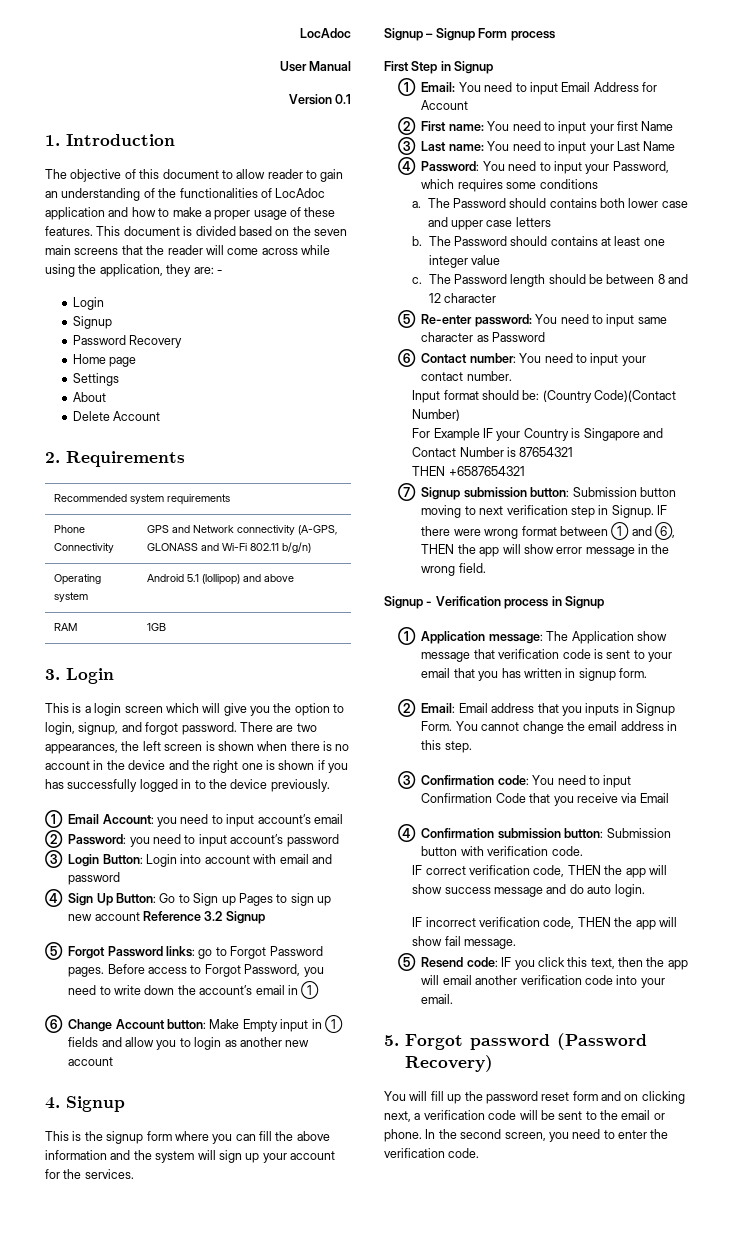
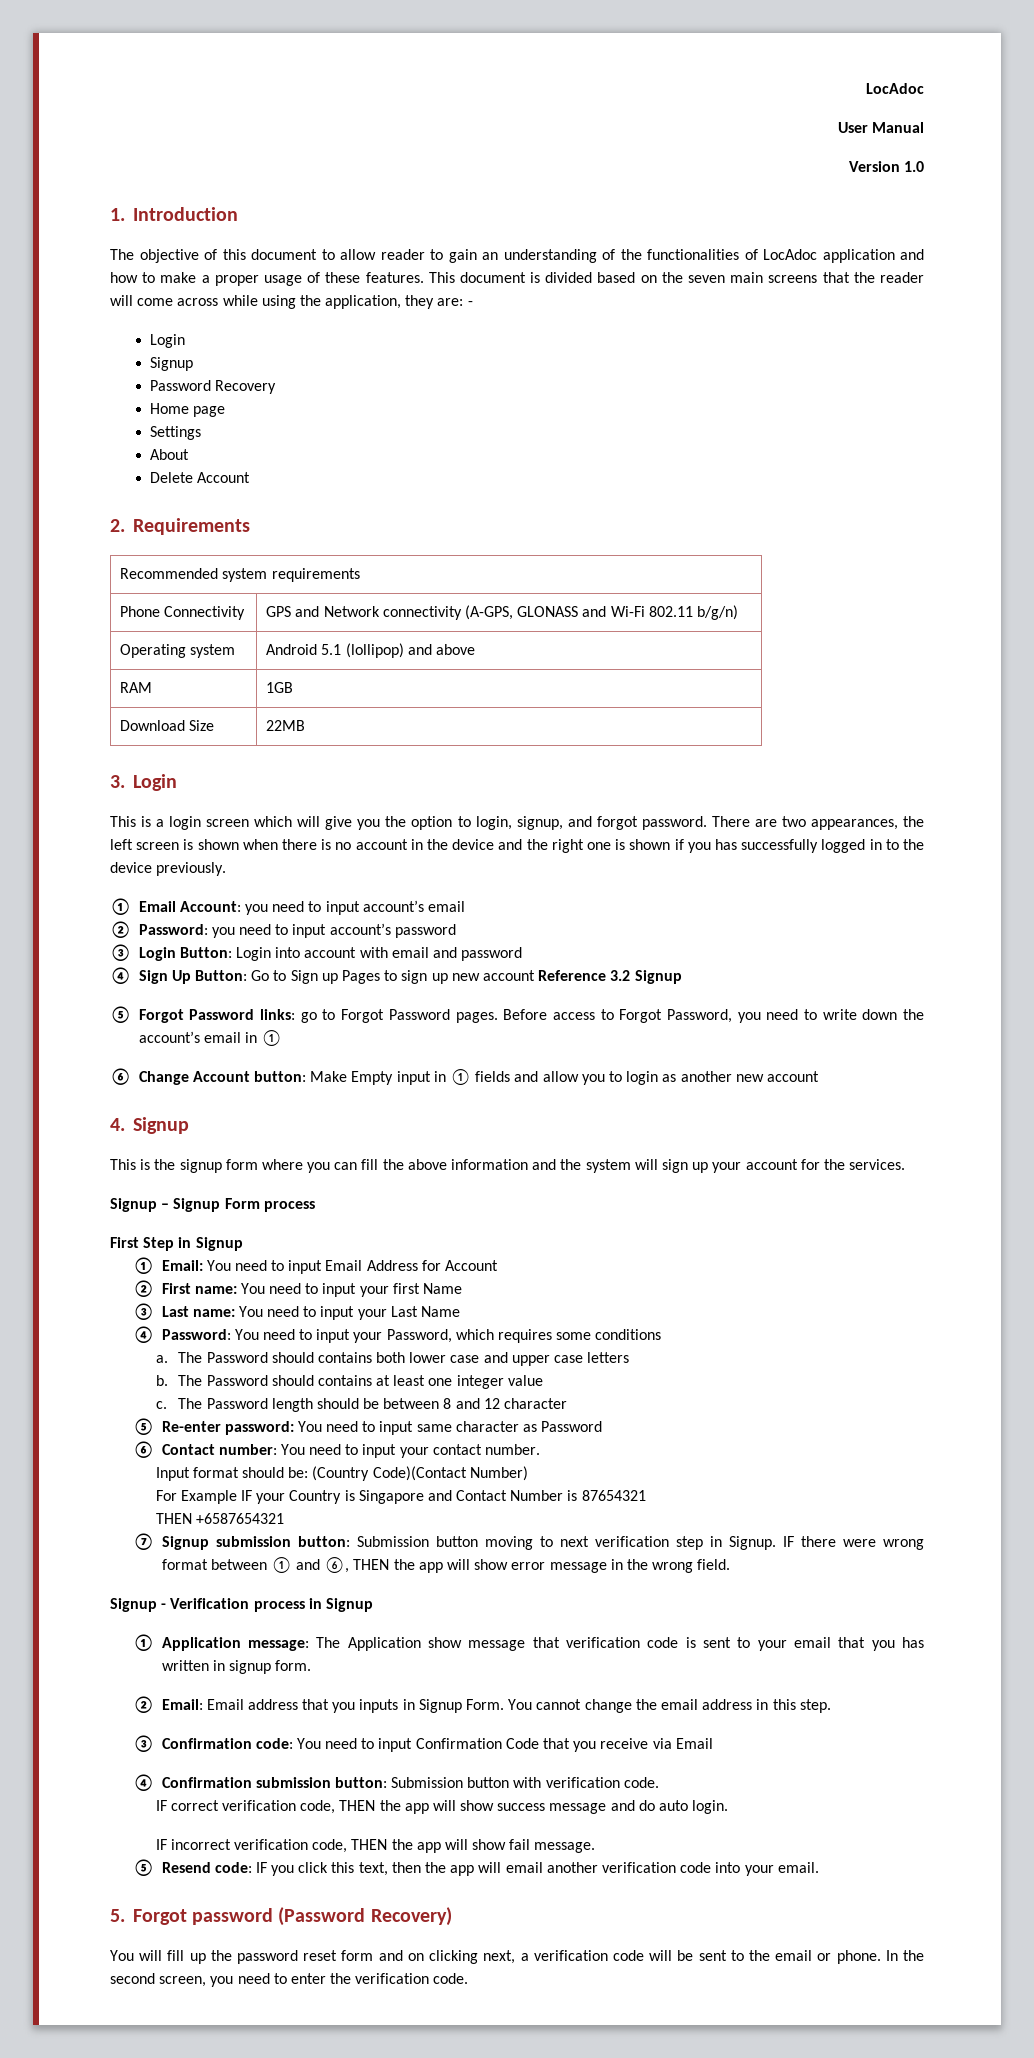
[335,94,351,104] 0.1 -> [904,161,924,172] 1.0
(167, 627) none -> [120,720,215,731] [266,720,306,731] // Download Size | 22MB

